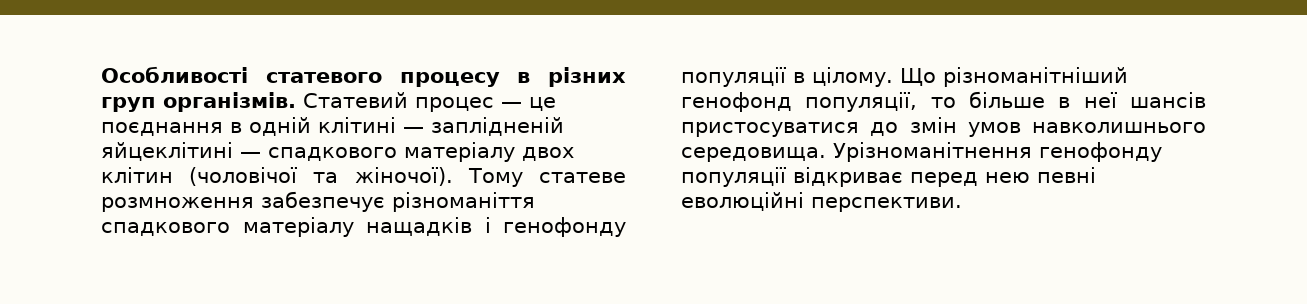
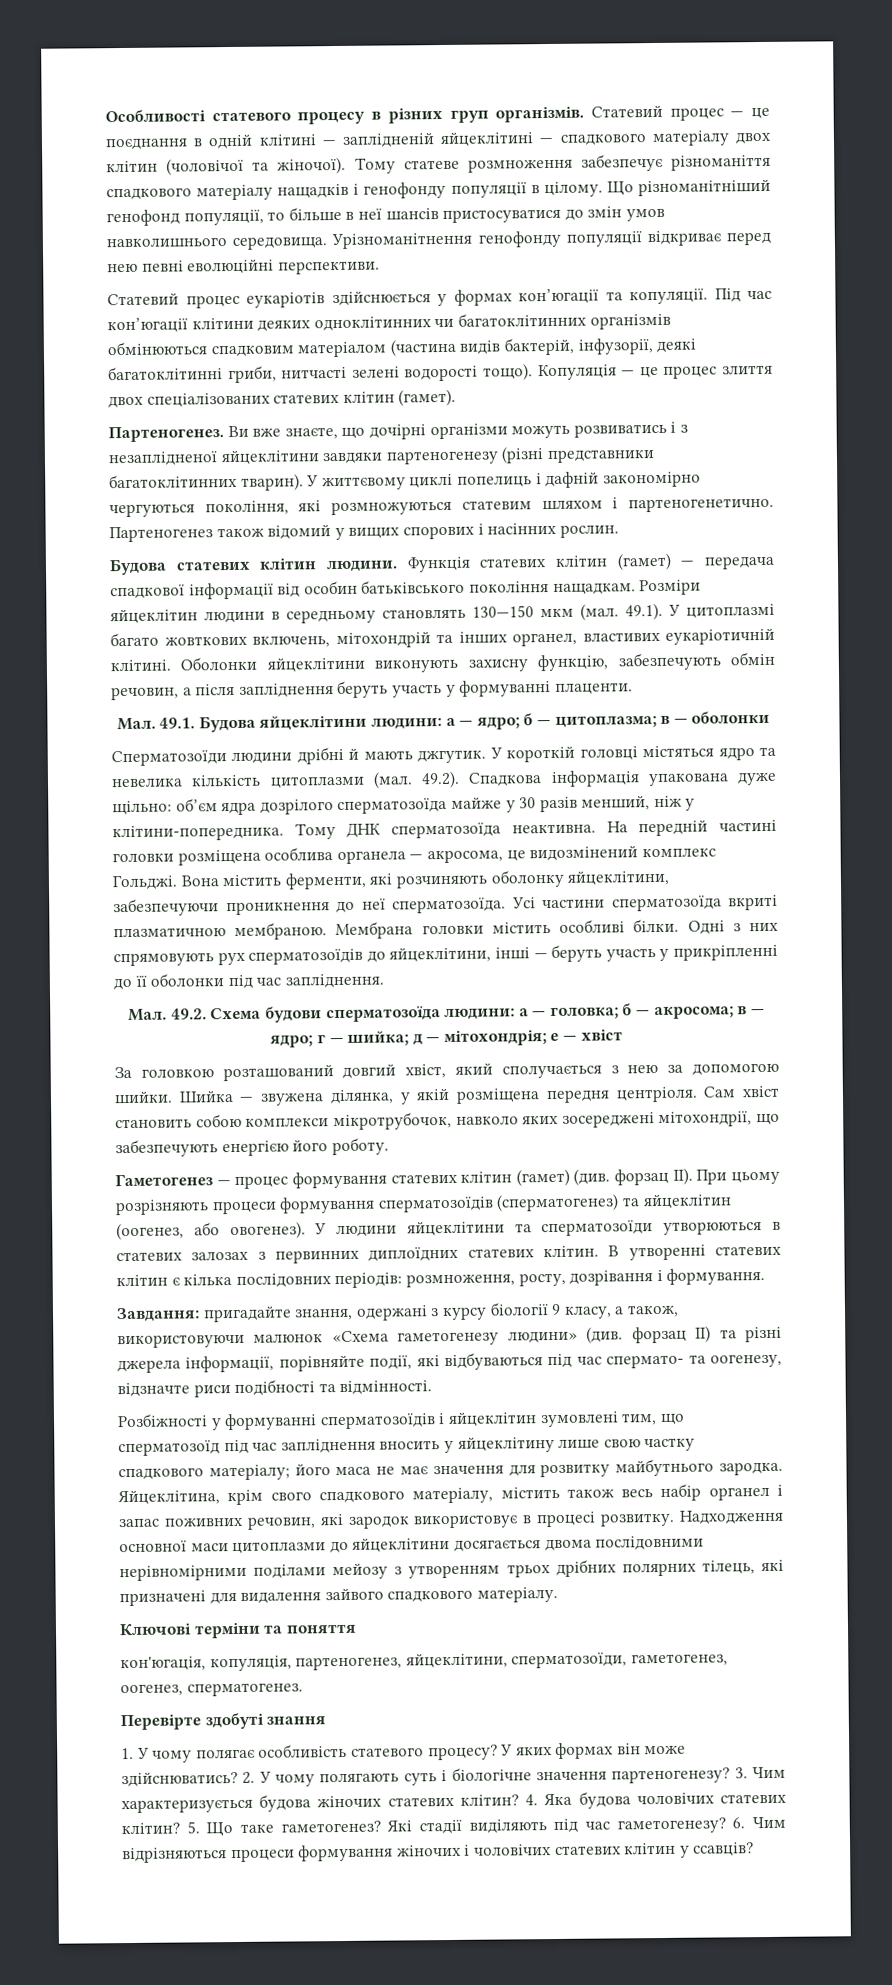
(962, 204) none -> [107,288,772,309] [107,312,671,334] [107,337,697,358] [108,363,774,384] [108,388,457,409] [108,421,688,443] [108,446,655,467] [109,471,701,491] [109,497,774,518] [109,522,619,543] [109,552,775,576] [110,579,702,600] [110,602,775,625] [110,627,775,649] [110,651,776,673] [111,679,633,701] [116,710,771,733] [111,745,776,767] [111,770,777,789] [112,795,696,816] [112,819,777,842] [112,845,716,866] [112,869,670,891] [113,894,778,917] [113,918,779,940] [113,944,779,967] [113,973,384,991] [128,1003,765,1023] [270,1029,623,1048] [114,1062,779,1082] [114,1085,780,1106] [115,1111,780,1131] [115,1137,389,1158] [115,1167,780,1189] [115,1193,732,1216] [116,1220,781,1241] [116,1244,782,1264] [116,1268,766,1289] [116,1302,679,1323] [117,1325,782,1349] [117,1352,782,1374] [117,1379,433,1398] [117,1411,685,1431] [118,1436,696,1457] [118,1458,783,1481] [118,1483,783,1506] [118,1509,784,1530] [119,1535,705,1555] [119,1559,784,1582] [119,1586,558,1607] [119,1622,357,1639] [120,1652,728,1672] [120,1682,303,1697] [120,1712,327,1731] [121,1742,687,1763] [121,1766,787,1788] [121,1791,787,1814] [121,1816,786,1837] [122,1842,755,1864] // Статевий процес еукаріотів здійснюється у формах кон’югації та копуляції. Під час кон’югації клітини деяких одноклітинних чи багатоклітинних організмів обмінюються спадковим матеріалом (частина видів бактерій, інфузорії, деякі багатоклітинні гриби, нитчасті зелені водорості тощо). Копуляція — це процес злиття двох спеціалізованих статевих клітин (гамет). // Партеногенез. Ви вже знаєте, що дочірні організми можуть розвиватись і з незаплідненої яйцеклітини завдяки партеногенезу (різні представники багатоклітинних тварин). У життєвому циклі попелиць і дафній закономірно чергуються покоління, які розмножуються статевим шляхом і партеногенетично. Партеногенез також відомий у вищих спорових і насінних рослин. // Будова статевих клітин людини. Функція статевих клітин (гамет) — передача спадкової інформації від особин батьківського покоління нащадкам. Розміри яйцеклітин людини в середньому становлять 130—150 мкм (мал. 49.1). У цитоплазмі багато жовткових включень, мітохондрій та інших органел, властивих еукаріотичній клітині. Оболонки яйцеклітини виконують захисну функцію, забезпечують обмін речовин, а після запліднення беруть участь у формуванні плаценти. // Мал. 49.1. Будова яйцеклітини людини: а — ядро; б — цитоплазма; в — оболонки // Сперматозоїди людини дрібні й мають джгутик. У короткій головці містяться ядро та невелика кількість цитоплазми (мал. 49.2). Спадкова інформація упакована дуже щільно: об’єм ядра дозрілого сперматозоїда майже у 30 разів менший, ніж у клітини-попередника. Тому ДНК сперматозоїда неактивна. На передній частині головки розміщена особлива органела — акросома, це видозмінений комплекс Гольджі. Вона містить ферменти, які розчиняють оболонку яйцеклітини, забезпечуючи проникнення до неї сперматозоїда. Усі частини сперматозоїда вкриті плазматичною мембраною. Мембрана головки містить особливі білки. Одні з них спрямовують рух сперматозоїдів до яйцеклітини, інші — беруть участь у прикріпленні до її оболонки під час запліднення. // Мал. 49.2. Схема будови сперматозоїда людини: а — головка; б — акросома; в — ядро; г — шийка; д — мітохондрія; е — хвіст // За головкою розташований довгий хвіст, який сполучається з нею за допомогою шийки. Шийка — звужена ділянка, у якій розміщена передня центріоля. Сам хвіст становить собою комплекси мікротрубочок, навколо яких зосереджені мітохондрії, що забезпечують енергією його роботу. // Гаметогенез — процес формування статевих клітин (гамет) (див. форзац ІІ). При цьому розрізняють процеси формування сперматозоїдів (сперматогенез) та яйцеклітин (оогенез, або овогенез). У людини яйцеклітини та сперматозоїди утворюються в статевих залозах з первинних диплоїдних статевих клітин. В утворенні статевих клітин є кілька послідовних періодів: розмноження, росту, дозрівання і формування. // Завдання: пригадайте знання, одержані з курсу біології 9 класу, а також, використовуючи малюнок «Схема гаметогенезу людини» (див. форзац ІІ) та різні джерела інформації, порівняйте події, які відбуваються під час спермато- та оогенезу, відзначте риси подібності та відмінності. // Розбіжності у формуванні сперматозоїдів і яйцеклітин зумовлені тим, що сперматозоїд під час запліднення вносить у яйцеклітину лише свою частку спадкового матеріалу; його маса не має значення для розвитку майбутнього зародка. Яйцеклітина, крім свого спадкового матеріалу, містить також весь набір органел і запас поживних речовин, які зародок використовує в процесі розвитку. Надходження основної маси цитоплазми до яйцеклітини досягається двома послідовними нерівномірними поділами мейозу з утворенням трьох дрібних полярних тілець, які призначені для видалення зайвого спадкового матеріалу. // Ключові терміни та поняття // кон'югація, копуляція, партеногенез, яйцеклітини, сперматозоїди, гаметогенез, оогенез, сперматогенез. // Перевірте здобуті знання // 1. У чому полягає особливість статевого процесу? У яких формах він може здійснюватись? 2. У чому полягають суть і біологічне значення партеногенезу? 3. Чим характеризується будова жіночих статевих клітин? 4. Яка будова чоловічих статевих клітин? 5. Що таке гаметогенез? Які стадії виділяють під час гаметогенезу? 6. Чим відрізняються процеси формування жіночих і чоловічих статевих клітин у ссавців?

